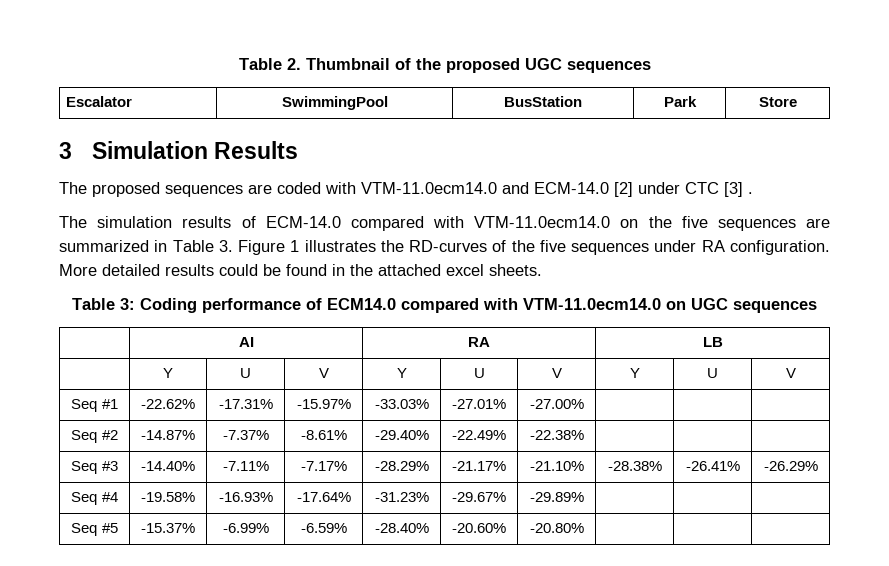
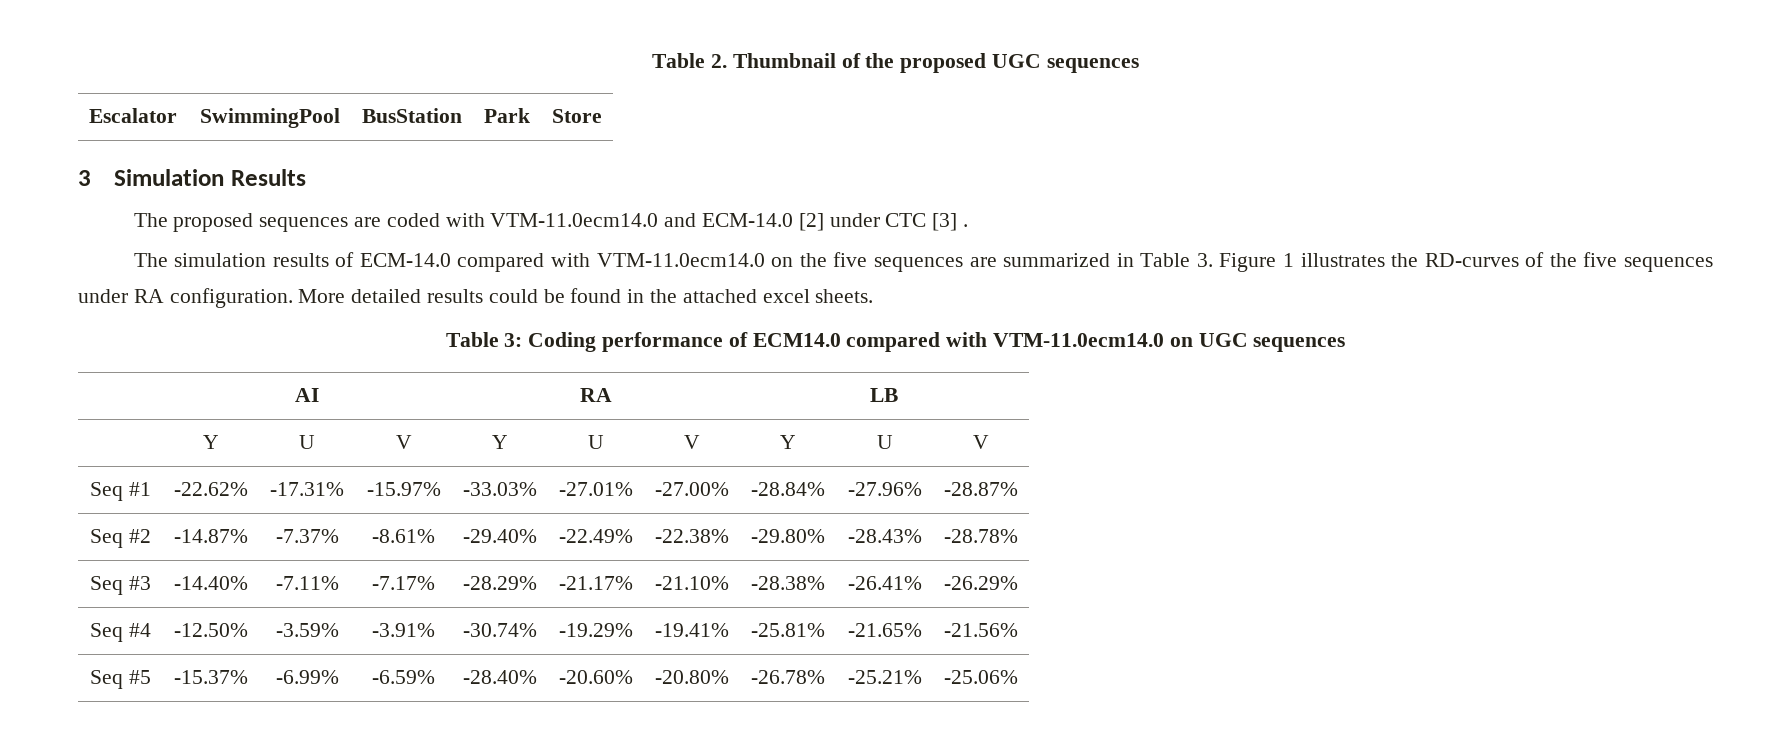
(584, 404) | | -> [751,482,825,496] [847,482,922,496] [943,482,1018,496] -28.84% | -27.96% | -28.87%
(584, 435) | | -> [751,529,825,543] [847,529,922,543] [943,529,1018,543] -29.80% | -28.43% | -28.78%
[141,492,195,502] [218,492,273,502] [296,492,351,502] [374,492,429,502] [452,492,506,502] [529,492,584,502] -19.58% | -16.93% | -17.64% | -31.23% | -29.67% | -29.89% | | | -> [173,623,248,637] [275,623,339,637] [372,623,435,637] [462,623,537,637] [558,623,633,637] [654,623,729,637] [751,623,825,637] [847,623,922,637] [943,623,1018,637] -12.50% | -3.59% | -3.91% | -30.74% | -19.29% | -19.41% | -25.81% | -21.65% | -21.56%
(584, 528) | | -> [751,670,825,684] [847,670,922,684] [943,670,1018,684] -26.78% | -25.21% | -25.06%

